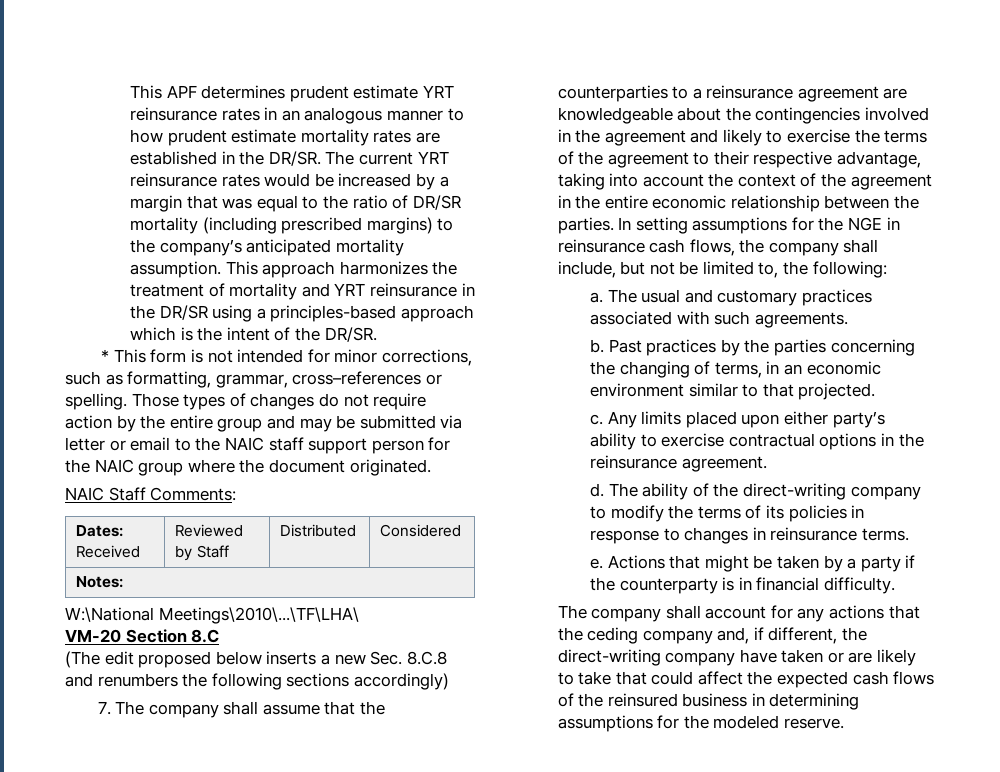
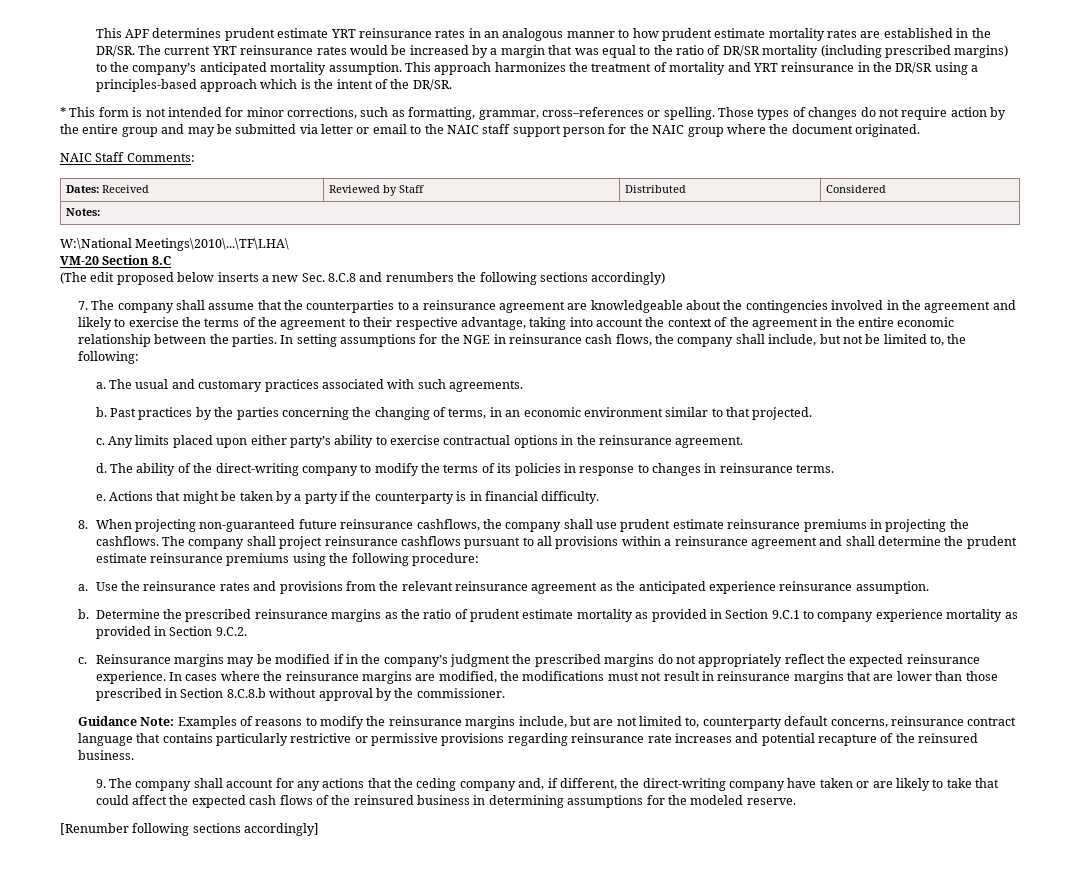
(896, 585) none -> [77,519,969,532] [95,536,1017,549] [95,553,479,566] [77,581,929,594] [77,609,1018,622] [95,626,247,639] [77,654,980,667] [95,671,998,684] [95,688,505,701] [77,716,1017,729] [77,733,979,746] [77,750,134,760] [95,779,106,788] 8. When projecting non-guaranteed future reinsurance cashflows, the company shall use prudent estimate reinsurance premiums in projecting the cashflows. The company shall project reinsurance cashflows pursuant to all provisions within a reinsurance agreement and shall determine the prudent estimate reinsurance premiums using the following procedure: // a. Use the reinsurance rates and provisions from the relevant reinsurance agreement as the anticipated experience reinsurance assumption. // b. Determine the prescribed reinsurance margins as the ratio of prudent estimate mortality as provided in Section 9.C.1 to company experience mortality as provided in Section 9.C.2. // c. Reinsurance margins may be modified if in the company’s judgment the prescribed margins do not appropriately reflect the expected reinsurance experience. In cases where the reinsurance margins are modified, the modifications must not result in reinsurance margins that are lower than those prescribed in Section 8.C.8.b without approval by the commissioner. // Guidance Note: Examples of reasons to modify the reinsurance margins include, but are not limited to, counterparty default concerns, reinsurance contract language that contains particularly restrictive or permissive provisions regarding reinsurance rate increases and potential recapture of the reinsured business. // 9.
(844, 723) none -> [60,823,320,836] // [Renumber following sections accordingly]

